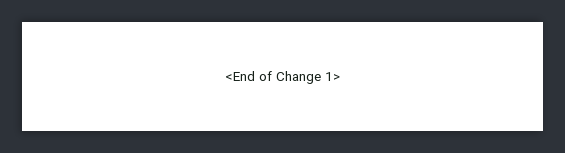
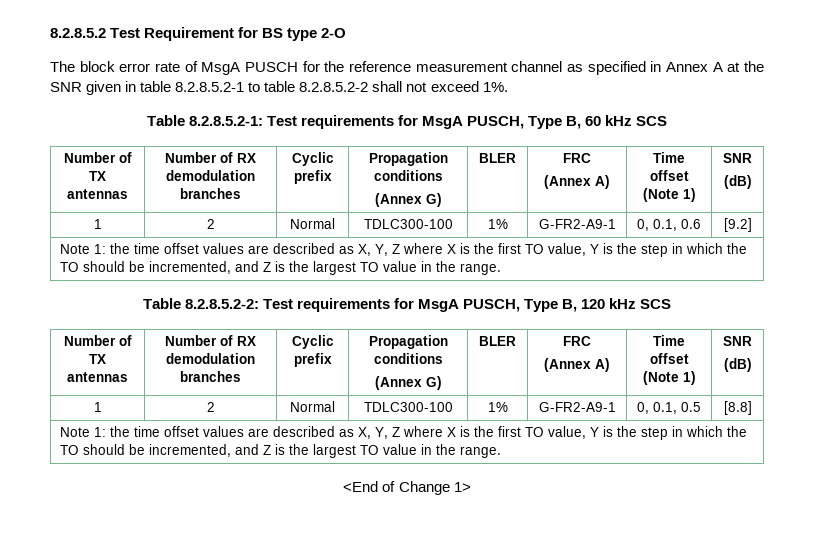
(225, 76) none -> [50,27,347,41] [50,61,764,75] [50,81,508,95] [146,115,668,129] [63,152,132,163] [89,171,106,181] [67,189,128,199] [165,152,256,163] [166,170,255,181] [180,188,241,199] [291,152,334,166] [293,170,332,184] [368,152,448,166] [373,170,443,181] [374,193,442,207] [479,153,516,163] [563,153,591,163] [544,175,610,189] [653,152,685,163] [649,170,689,181] [642,188,696,202] [723,153,752,163] [723,175,752,189] [93,219,102,229] [206,219,215,229] [290,218,335,229] [363,219,453,229] [487,219,508,229] [538,219,616,229] [637,219,701,231] [723,218,752,232] [60,243,748,257] [60,261,502,275] [142,298,672,312] [63,335,132,346] [89,354,106,364] [67,372,128,382] [165,335,256,346] [166,353,255,364] [180,371,241,382] [291,335,334,349] [293,353,332,367] [368,335,448,349] [373,353,443,364] [374,376,442,390] [479,336,516,346] [563,336,591,346] [544,358,610,372] [653,335,685,346] [649,353,689,364] [642,371,696,385] [723,336,752,346] [723,358,752,372] [93,402,102,412] [206,402,215,412] [290,401,335,412] [363,402,453,412] [487,402,508,412] [538,402,616,412] [637,402,701,414] [723,401,752,415] [60,426,748,440] [60,444,502,458] 8.2.8.5.2 Test Requirement for BS type 2-O // The block error rate of MsgA PUSCH for the reference measurement channel as specified in Annex A at the SNR given in table 8.2.8.5.2-1 to table 8.2.8.5.2-2 shall not exceed 1%. // Table 8.2.8.5.2-1: Test requirements for MsgA PUSCH, Type B, 60 kHz SCS // Number of TX antennas | Number of RX demodulation branches | Cyclic prefix | Propagation conditions // (Annex G) | BLER | FRC // (Annex A) | Time offset (Note 1) | SNR // (dB) // 1 | 2 | Normal | TDLC300-100 | 1% | G-FR2-A9-1 | 0, 0.1, 0.6 | [9.2] // Note 1: the time offset values are described as X, Y, Z where X is the first TO value, Y is the step in which the TO should be incremented, and Z is the largest TO value in the range. // Table 8.2.8.5.2-2: Test requirements for MsgA PUSCH, Type B, 120 kHz SCS // Number of TX antennas | Number of RX demodulation branches | Cyclic prefix | Propagation conditions // (Annex G) | BLER | FRC // (Annex A) | Time offset (Note 1) | SNR // (dB) // 1 | 2 | Normal | TDLC300-100 | 1% | G-FR2-A9-1 | 0, 0.1, 0.5 | [8.8] // Note 1: the time offset values are described as X, Y, Z where X is the first TO value, Y is the step in which the TO should be incremented, and Z is the largest TO value in the range. //

